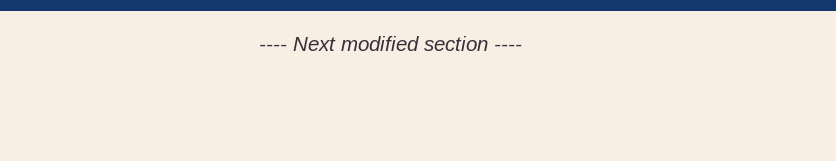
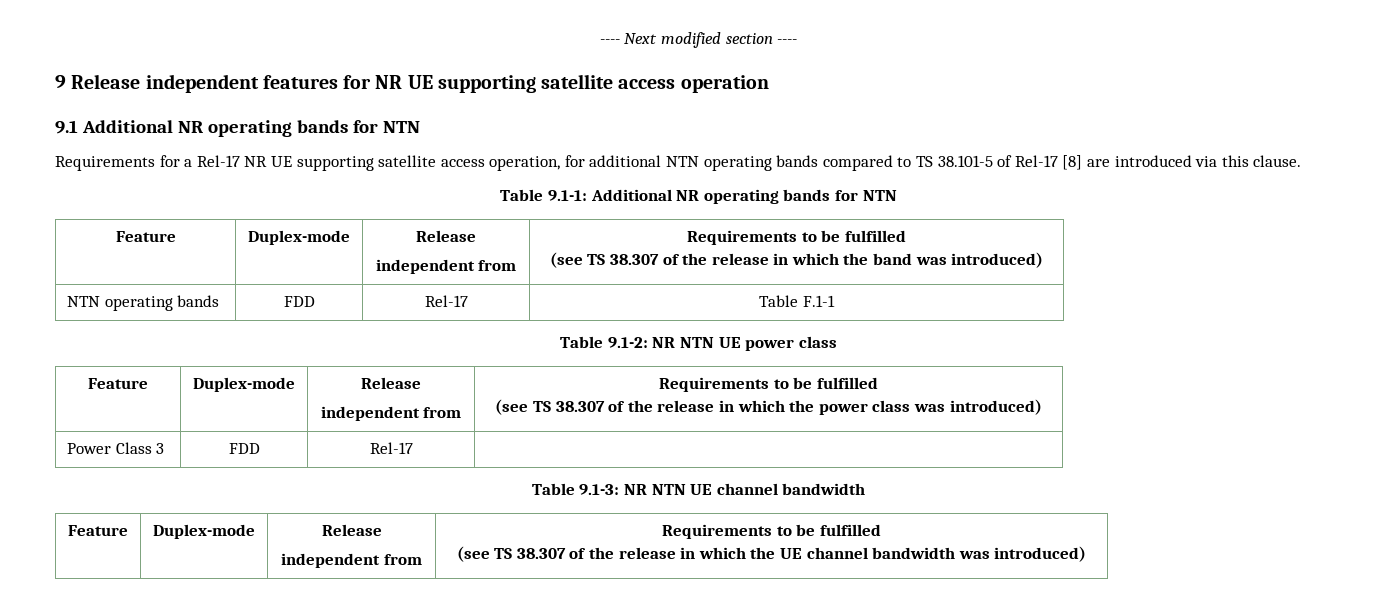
(522, 47) none -> [55,74,769,93] [55,120,420,137] [55,155,1302,171] [500,189,897,204] [115,231,176,242] [248,230,350,245] [416,230,476,242] [375,259,517,274] [687,230,906,245] [549,252,1044,268] [67,295,220,311] [283,296,315,307] [424,295,468,307] [759,295,835,307] [560,336,837,351] [88,378,148,389] [193,377,295,392] [361,377,421,389] [320,406,462,421] [659,377,878,392] [495,399,1042,415] [67,442,165,454] [228,443,260,454] [369,442,413,454] [531,483,866,495] [68,525,128,536] [153,524,255,539] [321,524,382,536] [281,553,422,568] [662,524,881,539] [456,546,1087,562] // 9 Release independent features for NR UE supporting satellite access operation // 9.1 Additional NR operating bands for NTN // Requirements for a Rel-17 NR UE supporting satellite access operation, for additional NTN operating bands compared to TS 38.101-5 of Rel-17 [8] are introduced via this clause. // Table 9.1-1: Additional NR operating bands for NTN // Feature | Duplex-mode | Release // independent from | Requirements to be fulfilled // (see TS 38.307 of the release in which the band was introduced) // NTN operating bands | FDD | Rel-17 | Table F.1-1 // Table 9.1-2: NR NTN UE power class // Feature | Duplex-mode | Release // independent from | Requirements to be fulfilled // (see TS 38.307 of the release in which the power class was introduced) // Power Class 3 | FDD | Rel-17 | // Table 9.1-3: NR NTN UE channel bandwidth // Feature | Duplex-mode | Release // independent from | Requirements to be fulfilled // (see TS 38.307 of the release in which the UE channel bandwidth was introduced)

